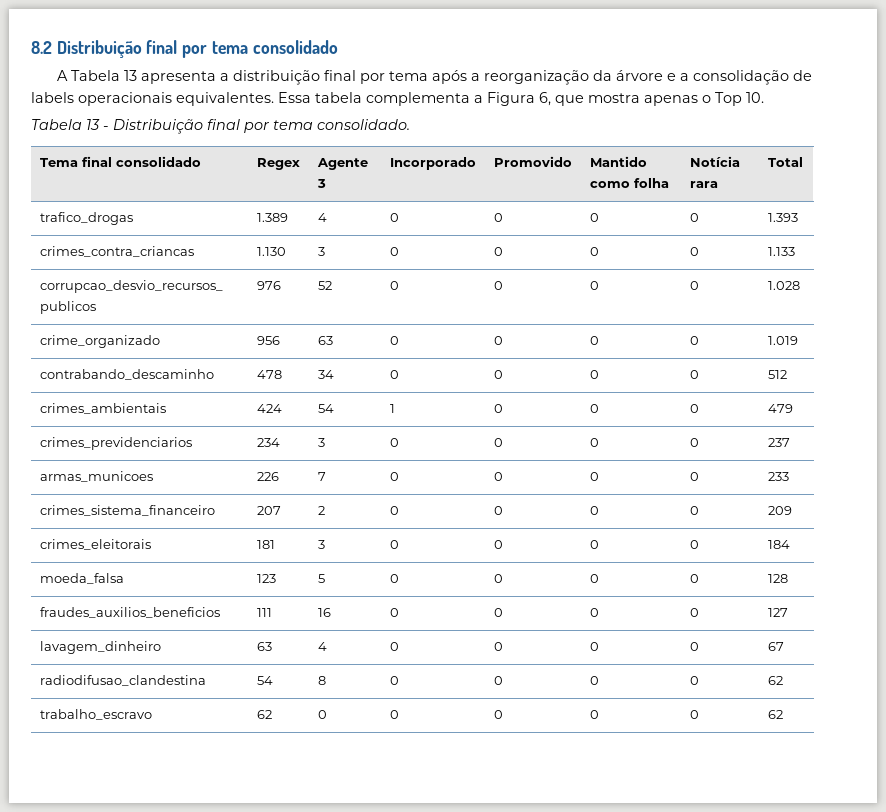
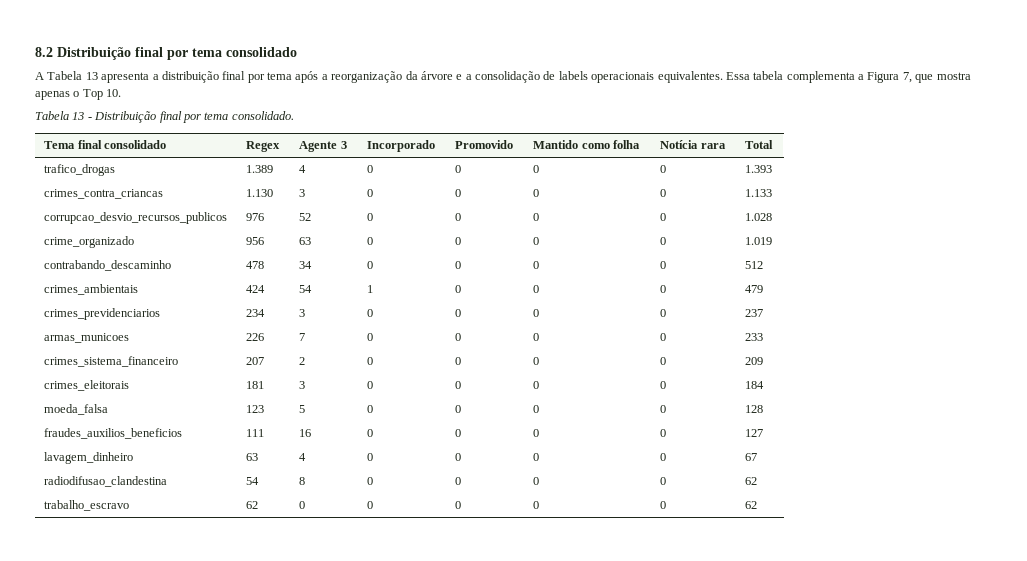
[539,92,551,106] 6, -> [902,72,912,83] 7,

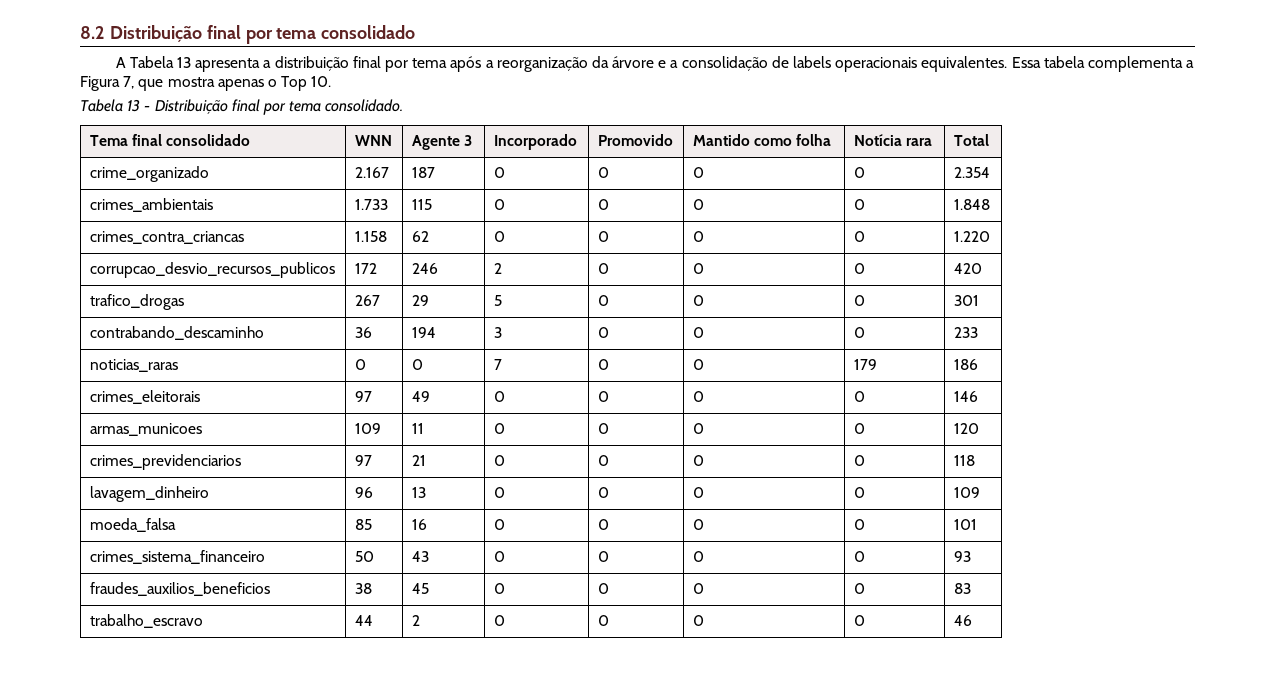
[246,141,281,152] Regex -> [354,135,392,146] WNN
[44,164,116,176] [246,165,274,173] [299,165,307,173] [367,165,374,173] [455,165,462,173] [533,165,540,173] [660,165,667,173] [745,165,773,173] [44,189,164,199] [246,189,274,197] [299,189,306,197] [367,189,374,197] [455,189,462,197] [533,189,540,197] [660,189,667,197] [745,189,773,197] [44,212,228,224] [246,213,265,221] [299,213,312,221] [367,213,374,221] [455,213,462,221] [533,213,540,221] [660,213,667,221] [745,213,773,221] [44,236,135,248] [246,237,265,245] [299,237,312,245] [367,237,374,245] [455,237,462,245] [533,237,540,245] [660,237,667,245] [745,237,773,245] [44,260,172,271] [246,261,265,269] [299,261,313,269] [367,261,374,269] [455,261,462,269] [533,261,540,269] [660,261,667,269] [745,261,764,269] [44,284,139,295] [246,285,266,293] [299,285,313,293] [367,285,374,293] [455,285,462,293] [533,285,540,293] [660,285,667,293] [745,285,764,293] [44,308,161,320] [246,309,266,317] [299,309,306,317] [367,309,374,317] [455,309,462,317] [533,309,540,317] [660,309,667,317] [745,309,764,317] [44,333,130,343] [246,333,265,341] [299,333,306,341] [367,333,374,341] [455,333,462,341] [533,333,540,341] [660,333,667,341] [745,333,764,341] trafico_drogas | 1.389 | 4 | 0 | 0 | 0 | 0 | 1.393 // crimes_contra_criancas | 1.130 | 3 | 0 | 0 | 0 | 0 | 1.133 // corrupcao_desvio_recursos_publicos | 976 | 52 | 0 | 0 | 0 | 0 | 1.028 // crime_organizado | 956 | 63 | 0 | 0 | 0 | 0 | 1.019 // contrabando_descaminho | 478 | 34 | 0 | 0 | 0 | 0 | 512 // crimes_ambientais | 424 | 54 | 1 | 0 | 0 | 0 | 479 // crimes_previdenciarios | 234 | 3 | 0 | 0 | 0 | 0 | 237 // armas_municoes | 226 | 7 | 0 | 0 | 0 | 0 | 233 -> [89,166,209,182] [354,167,389,178] [411,167,435,178] [493,167,505,178] [597,167,609,178] [692,167,704,178] [853,167,865,178] [953,167,990,178] [89,198,213,212] [354,199,388,210] [411,199,432,210] [493,199,505,210] [597,199,609,210] [692,199,704,210] [853,199,865,210] [953,199,990,210] [89,231,244,244] [354,231,387,242] [411,231,429,242] [493,231,505,242] [597,231,609,242] [692,231,704,242] [853,231,865,242] [953,231,990,242] [89,262,335,278] [354,263,377,274] [411,263,438,274] [493,263,502,274] [597,263,609,274] [692,263,704,274] [853,263,865,274] [953,263,982,274] [89,294,184,310] [354,295,380,306] [411,295,429,306] [493,295,502,306] [597,295,609,306] [692,295,704,306] [853,295,865,306] [953,295,979,306] [89,326,264,340] [354,327,372,338] [411,327,436,338] [493,327,502,338] [597,327,609,338] [692,327,704,338] [853,327,865,338] [953,327,978,338] [89,359,178,372] [354,359,366,370] [411,359,423,370] [493,359,502,370] [597,359,609,370] [692,359,704,370] [853,359,877,370] [953,359,978,370] [89,390,200,404] [354,391,372,402] [411,391,430,402] [493,391,505,402] [597,391,609,402] [692,391,704,402] [853,391,865,402] [953,391,978,402] [89,423,202,436] [354,423,381,434] [411,423,424,434] [493,423,505,434] [597,423,609,434] [692,423,704,434] [853,423,865,434] [953,423,979,434] [89,454,241,470] [354,455,372,466] [411,455,426,466] [493,455,505,466] [597,455,609,466] [692,455,704,466] [853,455,865,466] [953,455,975,466] [89,486,209,502] [354,487,373,498] [411,487,426,498] [493,487,505,498] [597,487,609,498] [692,487,704,498] [853,487,865,498] [953,487,980,498] [89,518,176,532] [354,519,372,530] [411,519,427,530] [493,519,505,530] [597,519,609,530] [692,519,704,530] [853,519,865,530] [953,519,977,530] crime_organizado | 2.167 | 187 | 0 | 0 | 0 | 0 | 2.354 // crimes_ambientais | 1.733 | 115 | 0 | 0 | 0 | 0 | 1.848 // crimes_contra_criancas | 1.158 | 62 | 0 | 0 | 0 | 0 | 1.220 // corrupcao_desvio_recursos_publicos | 172 | 246 | 2 | 0 | 0 | 0 | 420 // trafico_drogas | 267 | 29 | 5 | 0 | 0 | 0 | 301 // contrabando_descaminho | 36 | 194 | 3 | 0 | 0 | 0 | 233 // noticias_raras | 0 | 0 | 7 | 0 | 0 | 179 | 186 // crimes_eleitorais | 97 | 49 | 0 | 0 | 0 | 0 | 146 // armas_municoes | 109 | 11 | 0 | 0 | 0 | 0 | 120 // crimes_previdenciarios | 97 | 21 | 0 | 0 | 0 | 0 | 118 // lavagem_dinheiro | 96 | 13 | 0 | 0 | 0 | 0 | 109 // moeda_falsa | 85 | 16 | 0 | 0 | 0 | 0 | 101
[246,357,265,365] 207 -> [354,551,374,562] [411,551,429,562] [493,551,505,562] [597,551,609,562] [692,551,704,562] [853,551,865,562] [953,551,971,562] [89,582,270,596] [354,583,372,594] [411,583,429,594] [493,583,505,594] [597,583,609,594] [692,583,704,594] [853,583,865,594] [953,583,971,594] [89,614,203,628] [354,615,373,626] 50 | 43 | 0 | 0 | 0 | 0 | 93 // fraudes_auxilios_beneficios | 38 | 45 | 0 | 0 | 0 | 0 | 83 // trabalho_escravo | 44
[745,357,764,365] [44,380,130,391] [246,381,265,389] [299,381,306,389] [367,381,374,389] [455,381,462,389] [533,381,540,389] [660,381,667,389] [745,381,765,389] [44,404,109,415] [246,405,265,413] [299,405,306,413] [367,405,374,413] [455,405,462,413] [533,405,540,413] [660,405,667,413] [745,405,764,413] [44,428,183,439] [246,429,265,437] [299,429,312,437] [367,429,374,437] [455,429,462,437] [533,429,540,437] [660,429,667,437] [745,429,764,437] [44,452,134,464] [246,453,259,461] [299,453,307,461] [367,453,374,461] [455,453,462,461] [533,453,540,461] [660,453,667,461] [745,453,758,461] [44,476,168,487] [246,477,260,485] [299,477,306,485] [367,477,374,485] [455,477,462,485] [533,477,540,485] [660,477,667,485] [745,477,758,485] [44,500,130,511] [246,501,259,509] [299,501,306,509] [367,501,374,509] [455,501,462,509] [533,501,540,509] [660,501,667,509] [745,501,758,509] 209 // crimes_eleitorais | 181 | 3 | 0 | 0 | 0 | 0 | 184 // moeda_falsa | 123 | 5 | 0 | 0 | 0 | 0 | 128 // fraudes_auxilios_beneficios | 111 | 16 | 0 | 0 | 0 | 0 | 127 // lavagem_dinheiro | 63 | 4 | 0 | 0 | 0 | 0 | 67 // radiodifusao_clandestina | 54 | 8 | 0 | 0 | 0 | 0 | 62 // trabalho_escravo | 62 | 0 | 0 | 0 | 0 | 0 | 62 -> [953,615,972,626] 46

